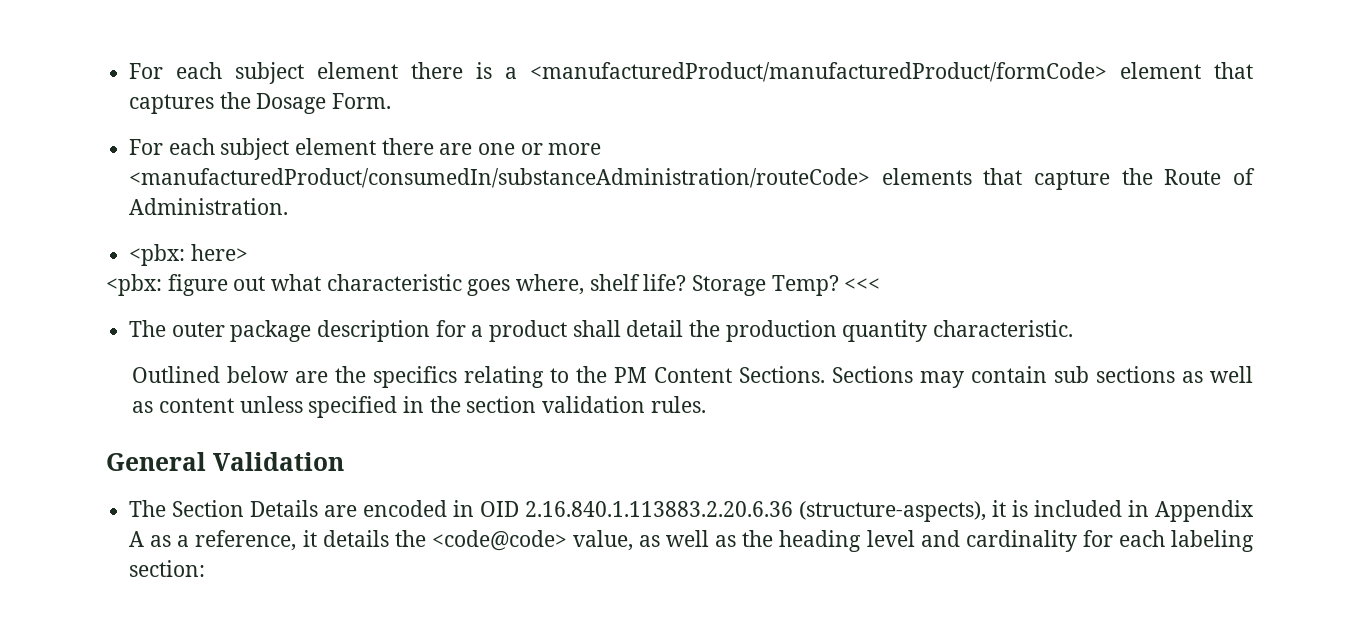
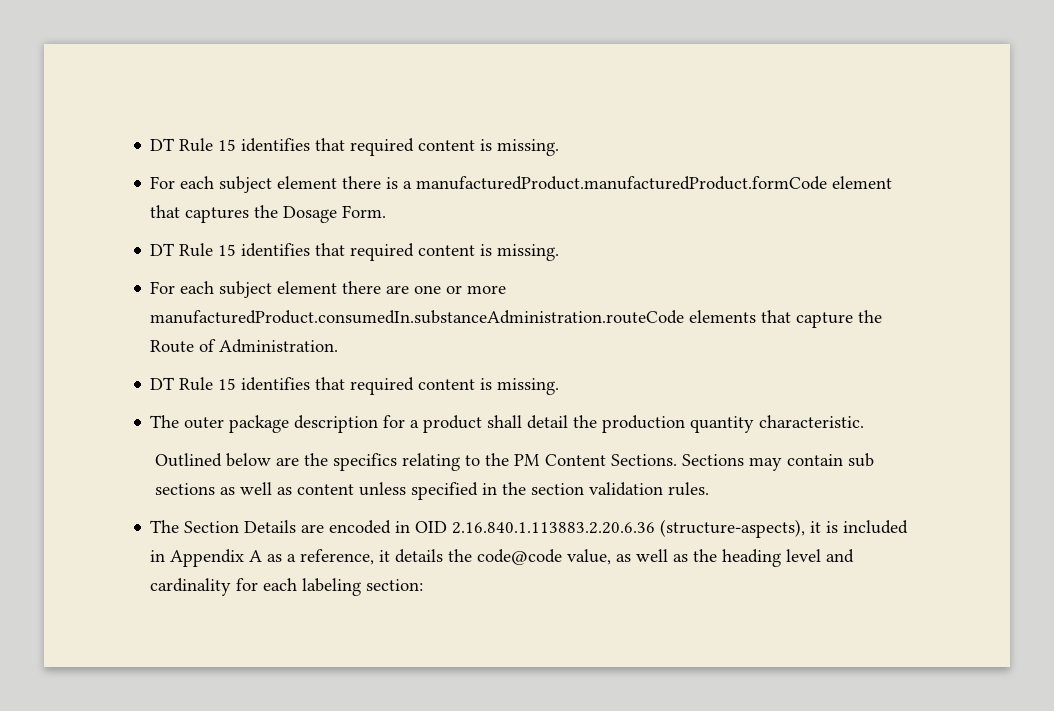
(129, 71) none -> [150,138,560,156] DT Rule 15 identifies that required content is missing. //
[530,62,1108,82] <manufacturedProduct/manufacturedProduct/formCode> -> [416,176,828,190] manufacturedProduct.manufacturedProduct.formCode
(392, 101) none -> [150,243,560,261] // DT Rule 15 identifies that required content is missing.
[129,168,871,188] <manufacturedProduct/consumedIn/substanceAdministration/routeCode> -> [150,310,685,324] manufacturedProduct.consumedIn.substanceAdministration.routeCode
[129,244,248,266] [106,274,881,296] <pbx: here> // <pbx: figure out what characteristic goes where, shelf life? Storage Temp? <<< -> [150,377,560,395] DT Rule 15 identifies that required content is missing.
[106,452,344,471] // General Validation -> (709, 489) none
[431,530,567,551] <code@code> -> [477,549,563,565] code@code

